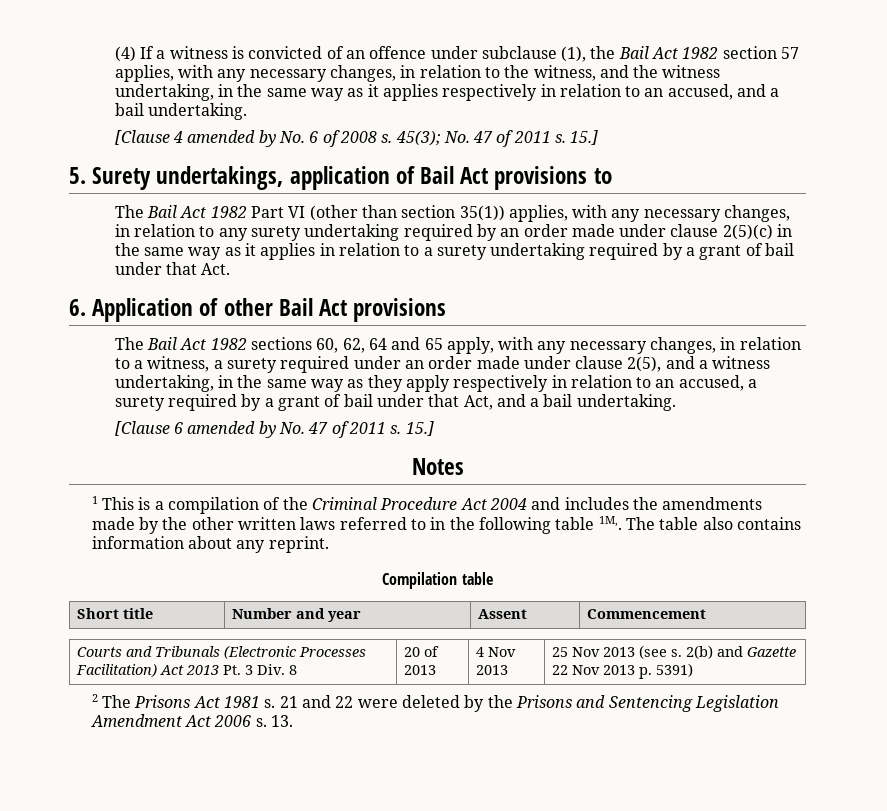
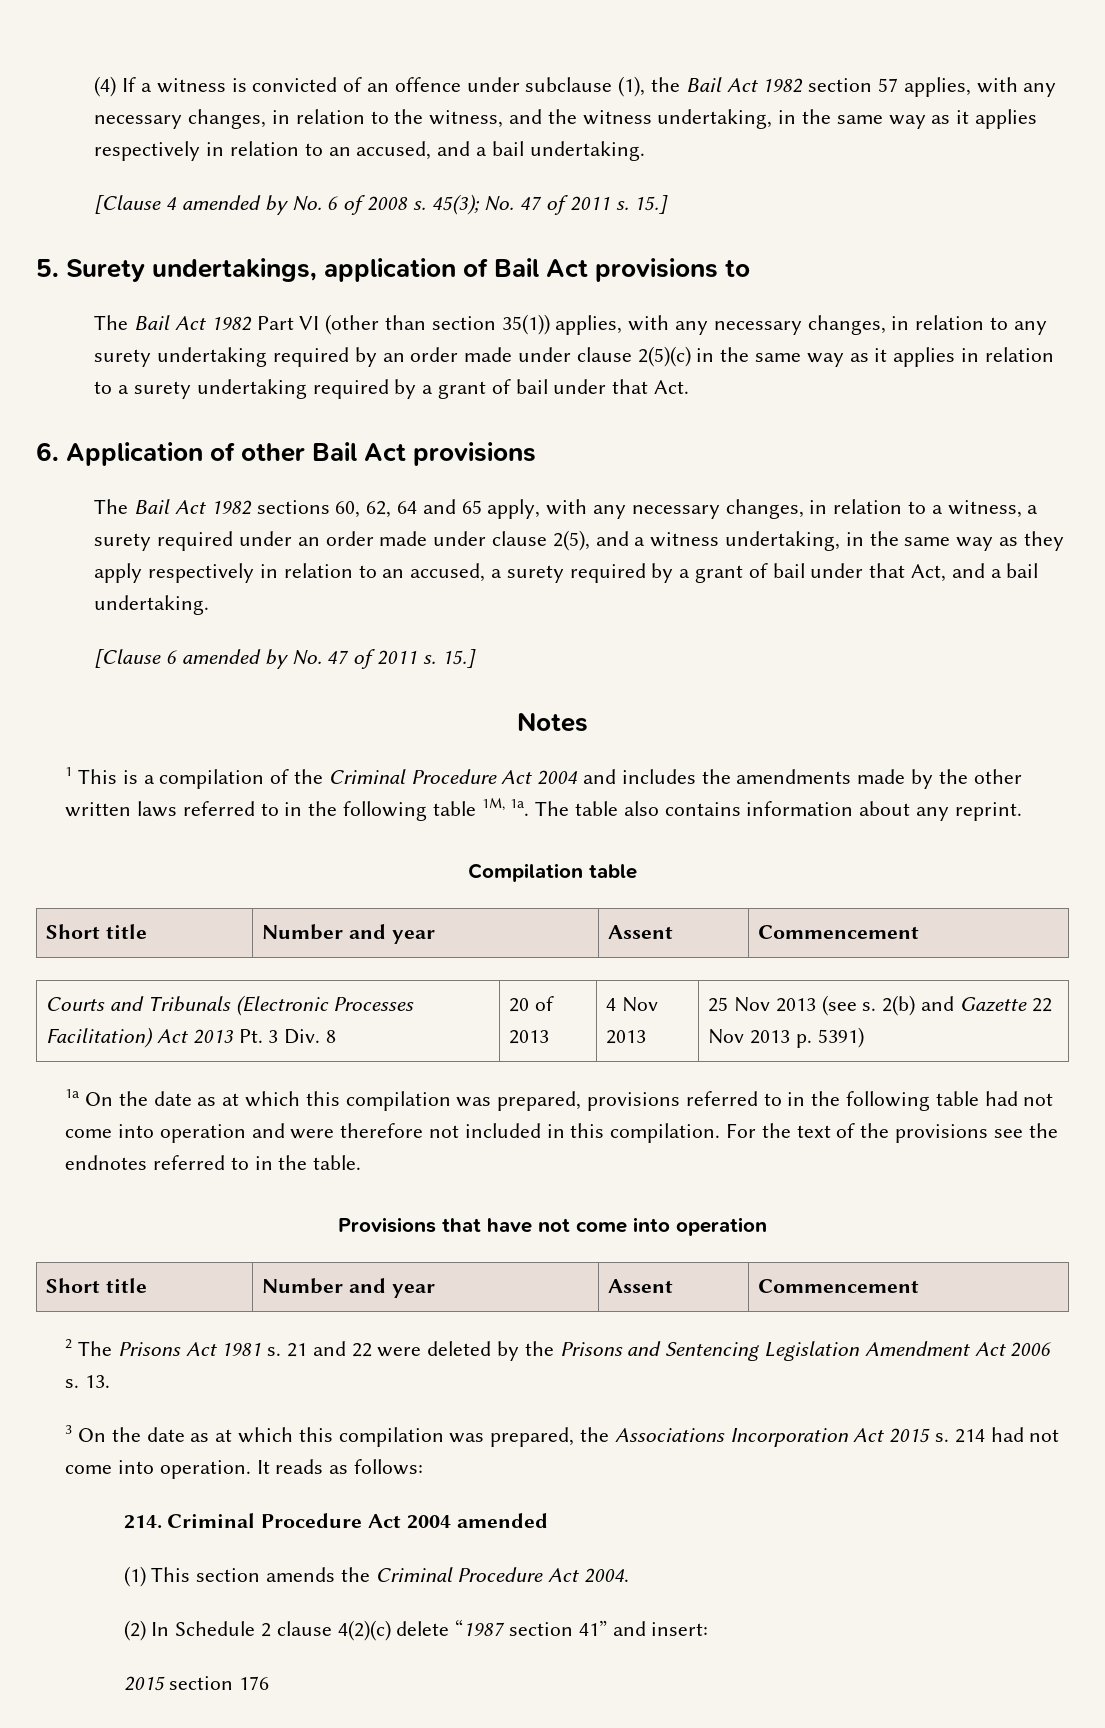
[598,516,622,530] 1M,. -> [481,798,530,816] 1M, 1a.
(694, 670) none -> [65,1089,1054,1111] [65,1123,1058,1143] [65,1155,362,1170] [338,1217,767,1236] [46,1278,147,1293] [262,1278,435,1298] [608,1279,674,1293] [758,1279,920,1293] // 1a On the date as at which this compilation was prepared, provisions referred to in the following table had not come into operation and were therefore not included in this compilation. For the text of the provisions see the endnotes referred to in the table. // Provisions that have not come into operation // Short title | Number and year | Assent | Commencement
(294, 721) none -> [65,1425,1060,1447] [65,1459,423,1479] [123,1513,548,1529] [123,1566,629,1587] [123,1619,709,1641] [123,1676,270,1691] // 3 On the date as at which this compilation was prepared, the Associations Incorporation Act 2015 s. 214 had not come into operation. It reads as follows: // 214. Criminal Procedure Act 2004 amended // (1) This section amends the Criminal Procedure Act 2004. // (2) In Schedule 2 clause 4(2)(c) delete “1987 section 41” and insert: // 2015 section 176

